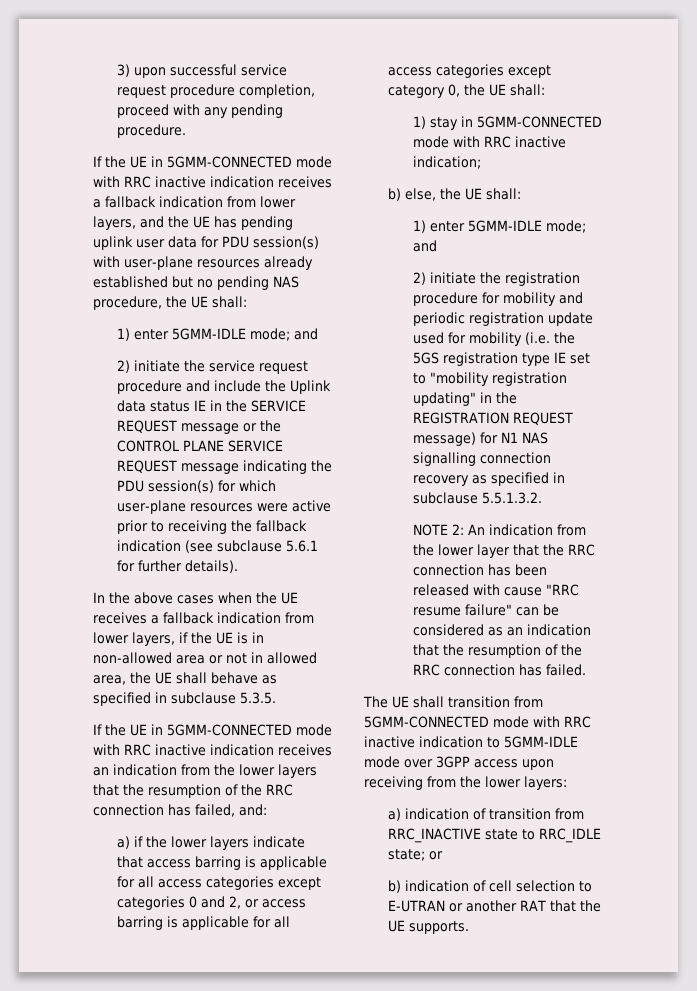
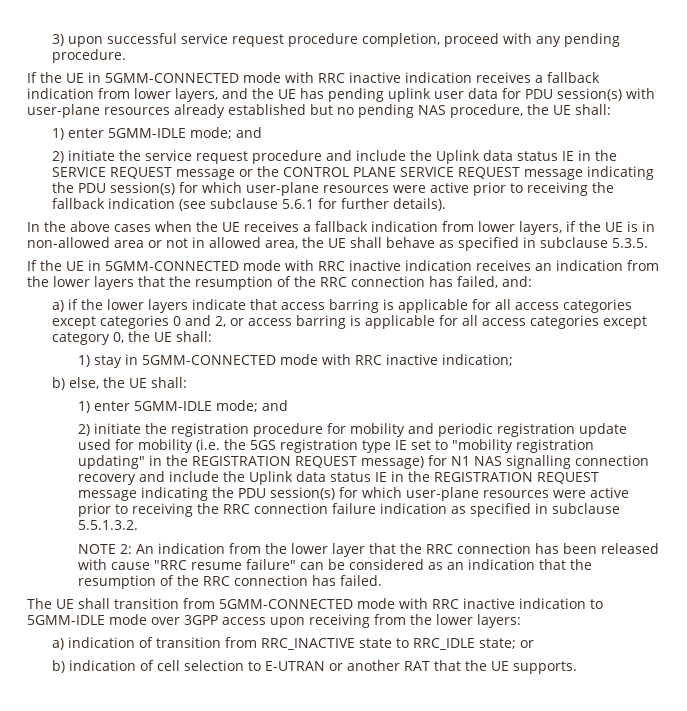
(469, 480) none -> [138,471,599,485] [77,487,629,501] [77,503,447,517] and include the Uplink data status IE in the REGISTRATION REQUEST message indicating the PDU session(s) for which user-plane resources were active prior to receiving the RRC connection failure indication

